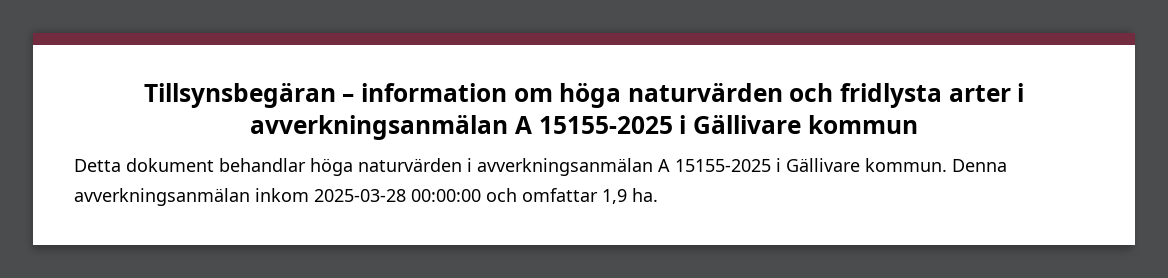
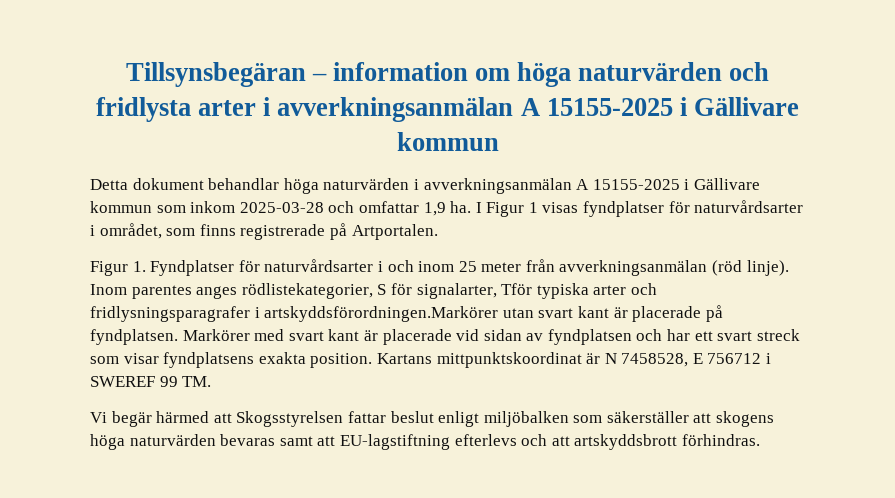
[865,158,1007,172] [74,188,250,206] kommun. Denna avverkningsanmälan -> [90,201,186,213] kommun som
[411,189,481,202] 00:00:00 -> (324, 207) none
(658, 195) none -> [475,200,804,217] [90,223,438,240] [90,259,789,276] [90,283,657,299] [90,305,723,322] [90,329,800,345] [90,352,772,368] [90,376,212,387] [90,411,775,427] [90,434,760,450] I Figur 1 visas fyndplatser för naturvårdsarter i området, som finns registrerade på Artportalen. // Figur 1. Fyndplatser för naturvårdsarter i och inom 25 meter från avverkningsanmälan (röd linje). Inom parentes anges rödlistekategorier, S för signalarter, Tför typiska arter och fridlysningsparagrafer i artskyddsförordningen.Markörer utan svart kant är placerade på fyndplatsen. Markörer med svart kant är placerade vid sidan av fyndplatsen och har ett svart streck som visar fyndplatsens exakta position. Kartans mittpunktskoordinat är N 7458528, E 756712 i SWEREF 99 TM. // Vi begär härmed att Skogsstyrelsen fattar beslut enligt miljöbalken som säkerställer att skogens höga naturvärden bevaras samt att EU-lagstiftning efterlevs och att artskyddsbrott förhindras.

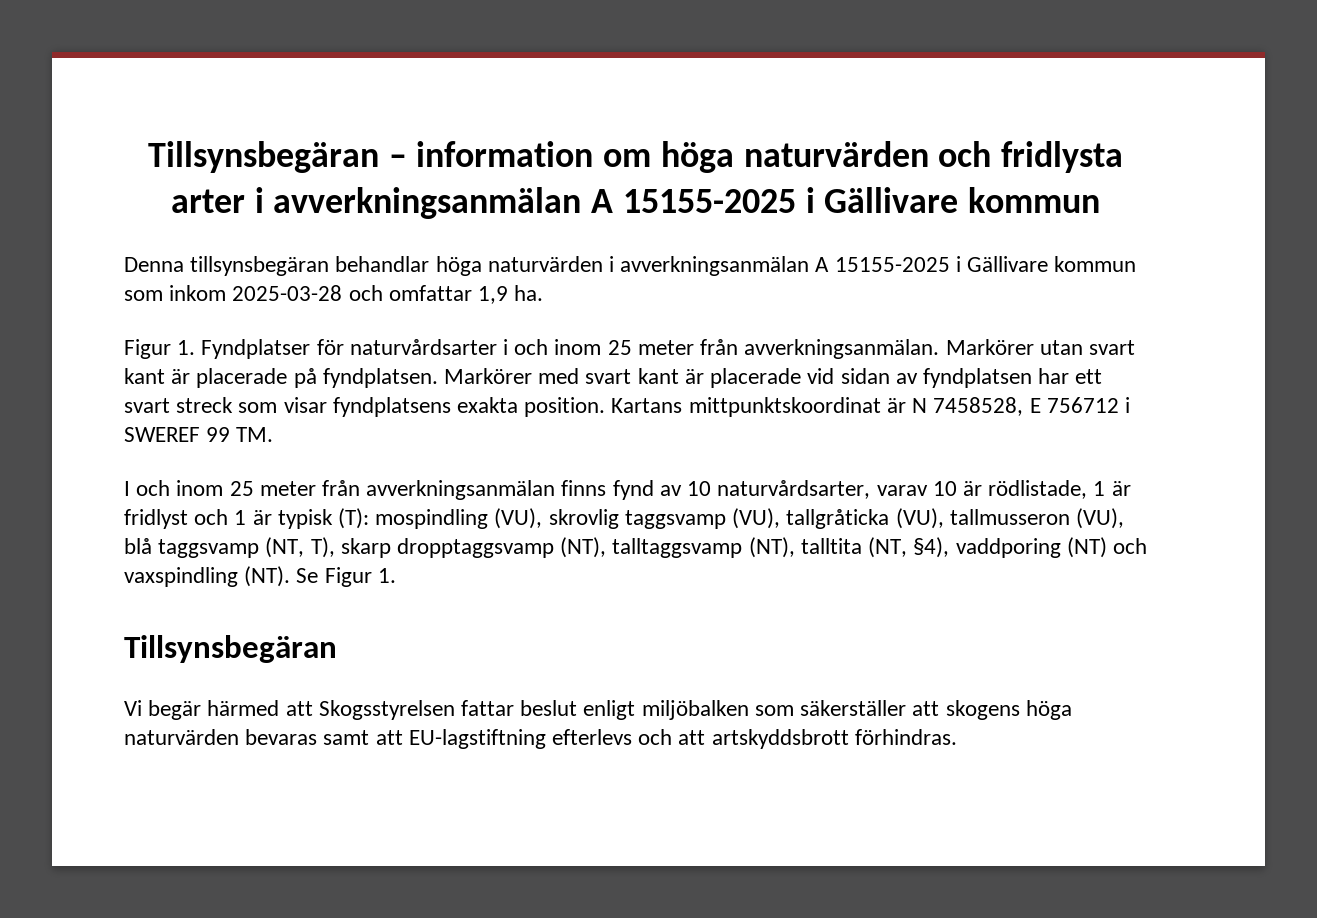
[90,178,204,190] Detta dokument -> [124,256,330,276] Denna tillsynsbegäran
[475,200,804,217] [90,223,438,240] I Figur 1 visas fyndplatser för naturvårdsarter i området, som finns registrerade på Artportalen. -> (544, 293) none
[559,260,789,276] [90,283,657,299] [90,306,499,322] avverkningsanmälan (röd linje). Inom parentes anges rödlistekategorier, S för signalarter, Tför typiska arter och fridlysningsparagrafer i artskyddsförordningen.Markörer -> [744,339,1034,359] avverkningsanmälan. Markörer
[636,329,663,341] och -> (1032, 378) none
(212, 381) none -> [124,480,1131,500] [124,508,1124,529] [124,537,1147,558] [124,566,396,587] [124,635,337,663] // I och inom 25 meter från avverkningsanmälan finns fynd av 10 naturvårdsarter, varav 10 är rödlistade, 1 är fridlyst och 1 är typisk (T): mospindling (VU), skrovlig taggsvamp (VU), tallgråticka (VU), tallmusseron (VU), blå taggsvamp (NT, T), skarp dropptaggsvamp (NT), talltaggsvamp (NT), talltita (NT, §4), vaddporing (NT) och vaxspindling (NT). Se Figur 1. // Tillsynsbegäran

